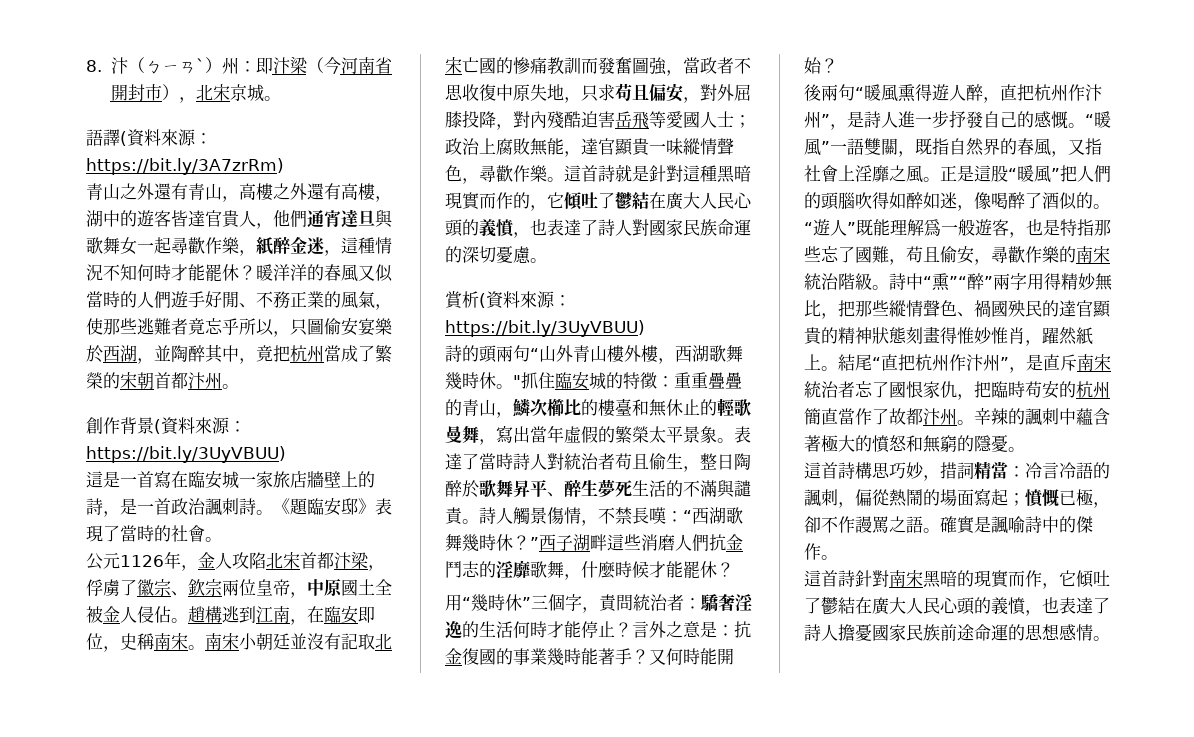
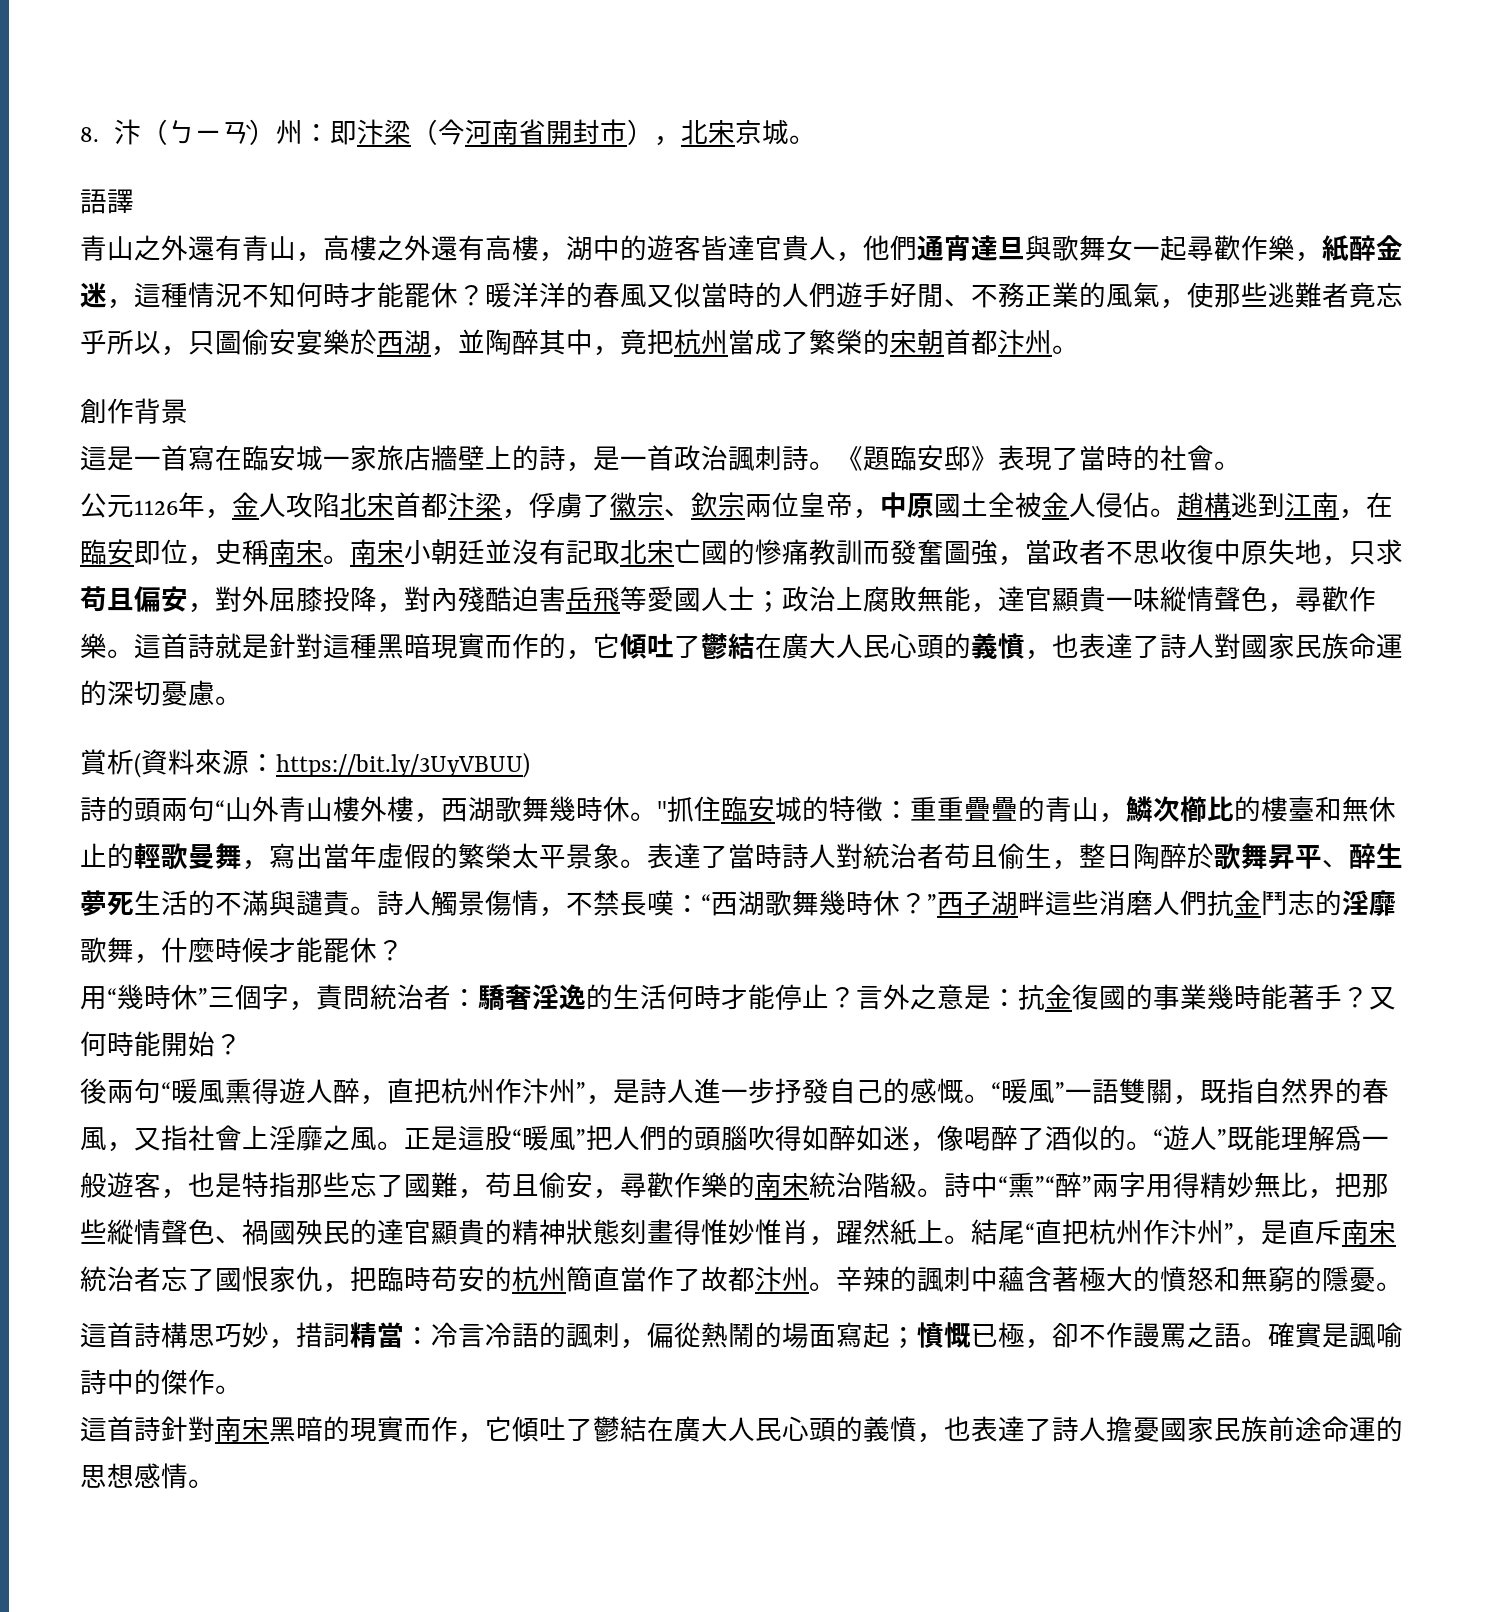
[120,129,212,147] [86,158,284,175] (資料來源：https://bit.ly/3A7zrRm) -> (134, 201) none
[154,417,246,435] [86,446,286,463] (資料來源：https://bit.ly/3UyVBUU) -> (188, 411) none

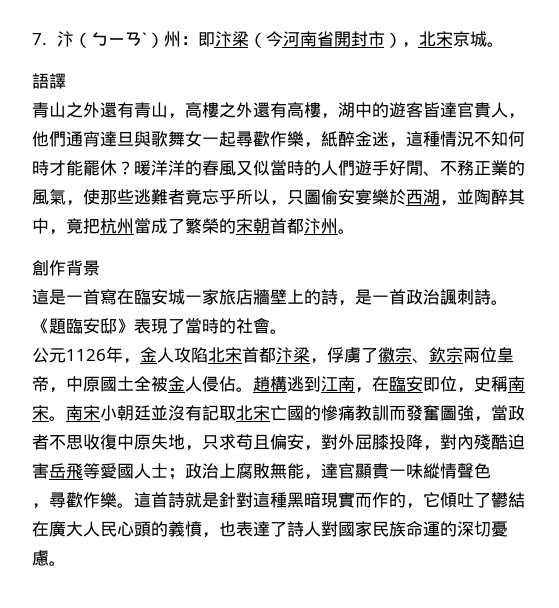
[80,127,99,142] 8. -> [32,33,47,45] 7.
(1268, 598) none -> (491, 471) //
[80,749,530,778] [80,796,1396,823] [80,843,1403,870] [80,890,1396,917] [80,937,404,964] [80,984,1396,1011] [80,1031,242,1057] [80,1078,1389,1105] [80,1125,1389,1152] [80,1172,1389,1199] [80,1219,1396,1246] [80,1266,1403,1293] [80,1322,1403,1349] [80,1369,242,1395] [80,1416,1403,1443] [80,1463,215,1489] // 賞析(資料來源：https://bit.ly/3UyVBUU) // 詩的頭兩句“山外青山樓外樓，西湖歌舞幾時休。"抓住臨安城的特徵：重重疊疊的青山，鱗次櫛比的樓臺和無休止的輕歌曼舞，寫出當年虛假的繁榮太平景象。表達了當時詩人對統治者苟且偷生，整日陶醉於歌舞昇平、醉生夢死生活的不滿與譴責。詩人觸景傷情，不禁長嘆：“西湖歌舞幾時休？”西子湖畔這些消磨人們抗金鬥志的淫靡歌舞，什麼時候才能罷休？ // 用“幾時休”三個字，責問統治者：驕奢淫逸的生活何時才能停止？言外之意是：抗金復國的事業幾時能著手？又何時能開始？ // 後兩句“暖風熏得遊人醉，直把杭州作汴州”，是詩人進一步抒發自己的感慨。“暖風”一語雙關，既指自然界的春風，又指社會上淫靡之風。正是這股“暖風”把人們的頭腦吹得如醉如迷，像喝醉了酒似的。“遊人”既能理解爲一般遊客，也是特指那些忘了國難，苟且偷安，尋歡作樂的南宋統治階級。詩中“熏”“醉”兩字用得精妙無比，把那些縱情聲色、禍國殃民的達官顯貴的精神狀態刻畫得惟妙惟肖，躍然紙上。結尾“直把杭州作汴州”，是直斥南宋統治者忘了國恨家仇，把臨時苟安的杭州簡直當作了故都汴州。辛辣的諷刺中蘊含著極大的憤怒和無窮的隱憂。 // 這首詩構思巧妙，措詞精當：冷言冷語的諷刺，偏從熱鬧的場面寫起；憤慨已極，卻不作謾罵之語。確實是諷喻詩中的傑作。 // 這首詩針對南宋黑暗的現實而作，它傾吐了鬱結在廣大人民心頭的義憤，也表達了詩人擔憂國家民族前途命運的思想感情。 -> (66, 563) none

